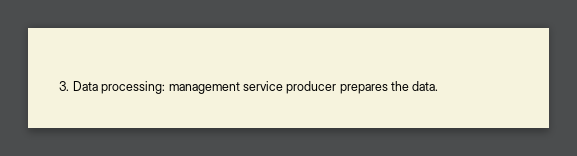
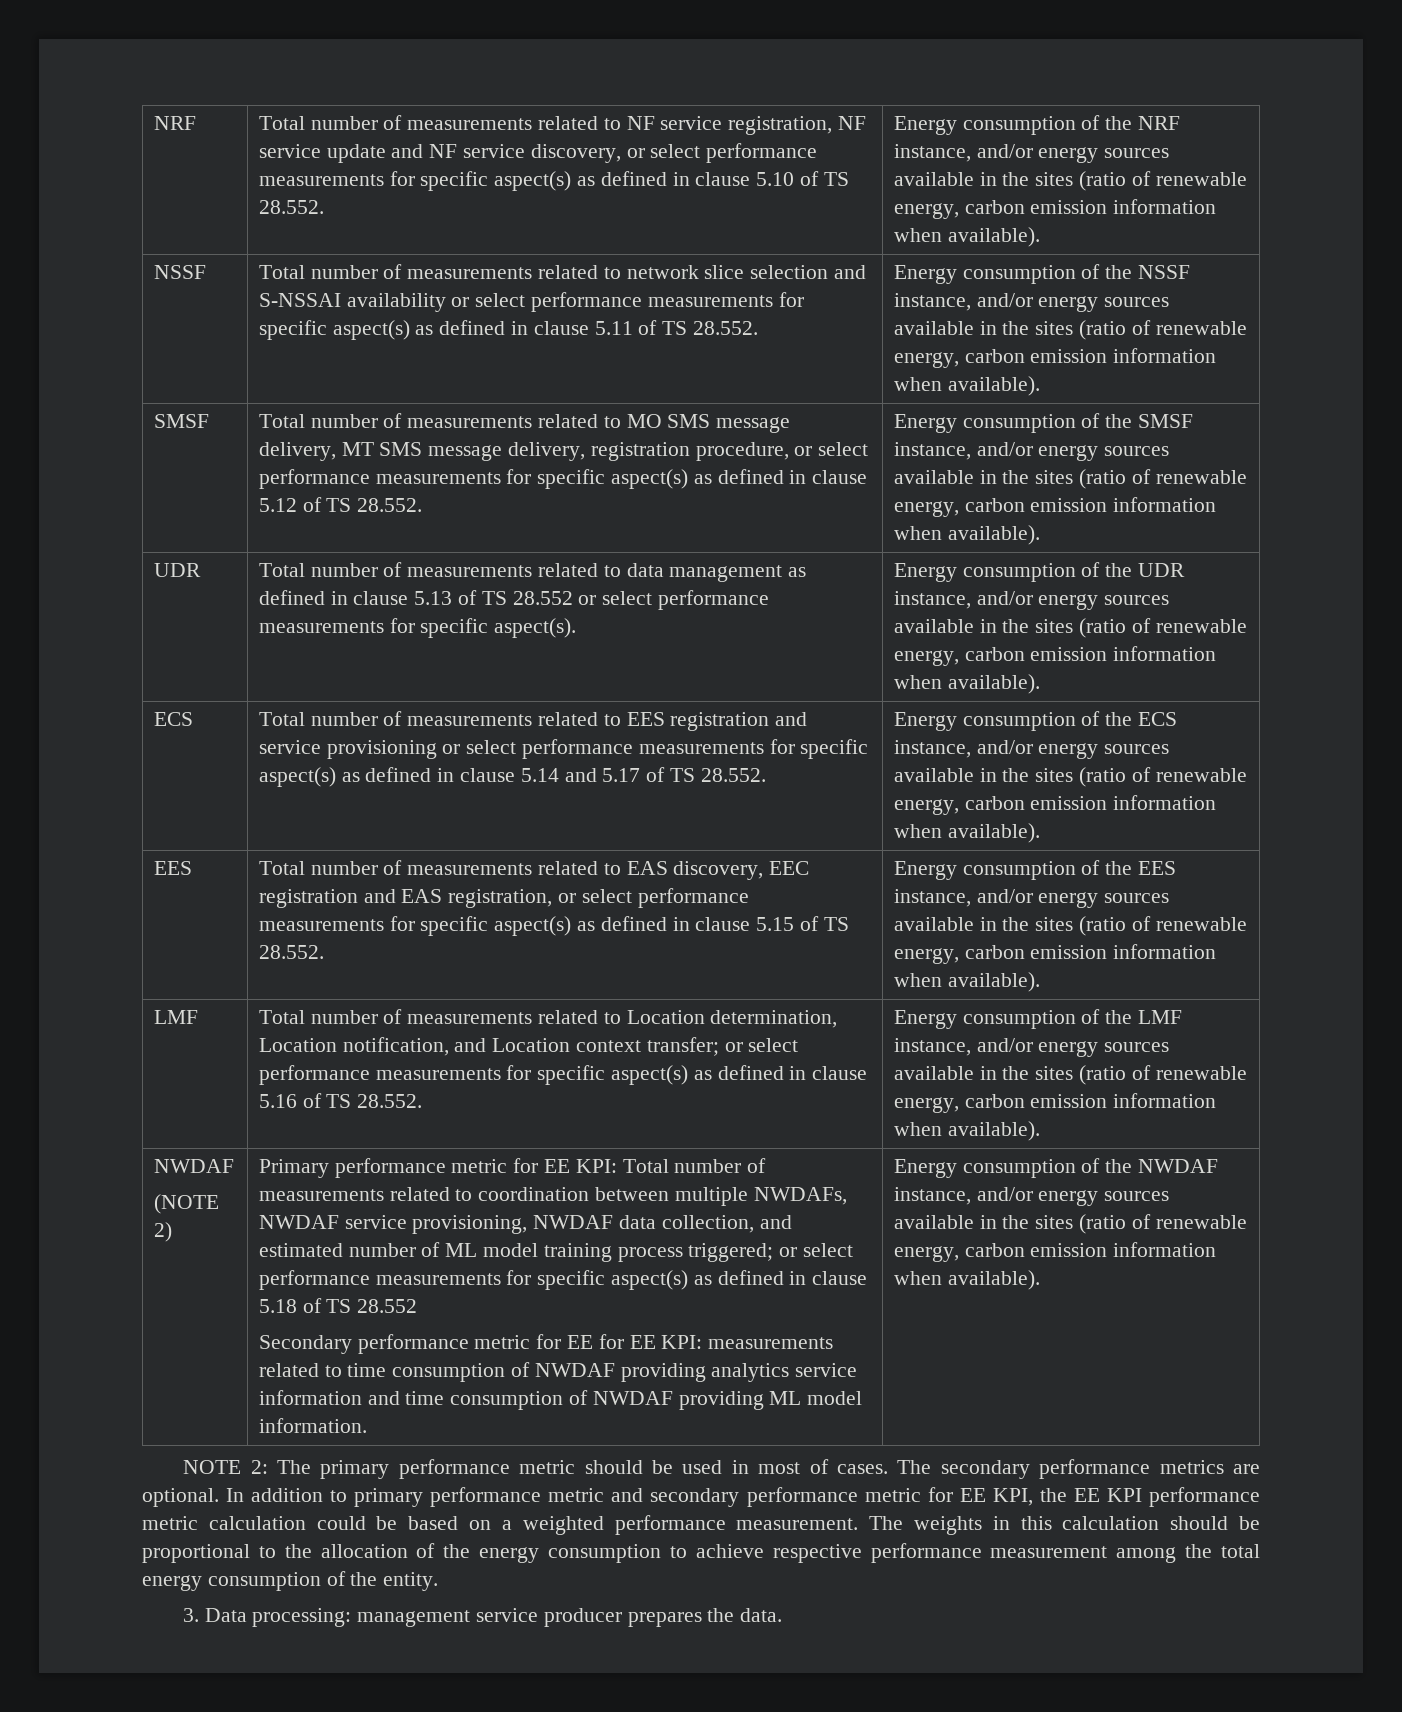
(59, 86) none -> [153,116,196,130] [258,115,866,135] [258,143,818,163] [258,171,849,191] [258,200,324,214] [893,115,1180,135] [893,144,1170,163] [893,171,1247,191] [893,199,1217,219] [893,227,1040,247] [153,265,206,279] [258,264,866,279] [258,292,804,312] [258,320,758,340] [893,264,1190,284] [893,293,1170,312] [893,320,1247,340] [893,348,1217,368] [893,376,1040,396] [153,414,209,428] [258,413,791,433] [258,442,869,461] [258,469,868,489] [258,497,423,512] [893,413,1193,433] [893,442,1170,461] [893,469,1247,489] [893,497,1217,517] [893,525,1040,545] [153,563,201,577] [258,562,807,582] [258,590,769,610] [258,618,577,638] [893,562,1185,582] [893,591,1170,610] [893,618,1247,638] [893,646,1217,666] [893,674,1040,694] [153,712,193,726] [258,711,808,731] [258,739,869,759] [258,767,766,787] [893,711,1177,731] [893,740,1170,759] [893,767,1247,787] [893,795,1217,815] [893,823,1040,843] [153,861,192,875] [258,860,810,880] [258,888,749,908] [258,916,849,936] [258,945,324,959] [893,860,1176,880] [893,889,1170,908] [893,916,1247,936] [893,944,1217,964] [893,972,1040,992] [153,1010,198,1024] [258,1009,838,1028] [258,1037,799,1056] [258,1065,868,1085] [258,1093,423,1108] [893,1009,1182,1029] [893,1038,1170,1057] [893,1065,1247,1085] [893,1093,1217,1113] [893,1121,1040,1141] [153,1159,234,1173] [153,1194,219,1214] [153,1222,172,1242] [258,1158,767,1178] [258,1187,847,1206] [258,1215,792,1234] [258,1242,853,1262] [258,1270,868,1290] [258,1298,418,1313] [258,1334,834,1354] [258,1362,858,1382] [258,1390,863,1410] [258,1418,367,1433] [893,1158,1218,1178] [893,1187,1170,1206] [893,1214,1247,1234] [893,1242,1217,1262] [893,1270,1040,1290] [183,1459,1261,1479] [142,1487,1260,1507] [142,1515,1260,1535] [142,1543,1260,1563] [142,1571,439,1591] NRF | Total number of measurements related to NF service registration, NF service update and NF service discovery, or select performance measurements for specific aspect(s) as defined in clause 5.10 of TS 28.552. | Energy consumption of the NRF instance, and/or energy sources available in the sites (ratio of renewable energy, carbon emission information when available). // NSSF | Total number of measurements related to network slice selection and S-NSSAI availability or select performance measurements for specific aspect(s) as defined in clause 5.11 of TS 28.552. | Energy consumption of the NSSF instance, and/or energy sources available in the sites (ratio of renewable energy, carbon emission information when available). // SMSF | Total number of measurements related to MO SMS message delivery, MT SMS message delivery, registration procedure, or select performance measurements for specific aspect(s) as defined in clause 5.12 of TS 28.552. | Energy consumption of the SMSF instance, and/or energy sources available in the sites (ratio of renewable energy, carbon emission information when available). // UDR | Total number of measurements related to data management as defined in clause 5.13 of TS 28.552 or select performance measurements for specific aspect(s). | Energy consumption of the UDR instance, and/or energy sources available in the sites (ratio of renewable energy, carbon emission information when available). // ECS | Total number of measurements related to EES registration and service provisioning or select performance measurements for specific aspect(s) as defined in clause 5.14 and 5.17 of TS 28.552. | Energy consumption of the ECS instance, and/or energy sources available in the sites (ratio of renewable energy, carbon emission information when available). // EES | Total number of measurements related to EAS discovery, EEC registration and EAS registration, or select performance measurements for specific aspect(s) as defined in clause 5.15 of TS 28.552. | Energy consumption of the EES instance, and/or energy sources available in the sites (ratio of renewable energy, carbon emission information when available). // LMF | Total number of measurements related to Location determination, Location notification, and Location context transfer; or select performance measurements for specific aspect(s) as defined in clause 5.16 of TS 28.552. | Energy consumption of the LMF instance, and/or energy sources available in the sites (ratio of renewable energy, carbon emission information when available). // NWDAF // (NOTE 2) | Primary performance metric for EE KPI: Total number of measurements related to coordination between multiple NWDAFs, NWDAF service provisioning, NWDAF data collection, and estimated number of ML model training process triggered; or select performance measurements for specific aspect(s) as defined in clause 5.18 of TS 28.552 // Secondary performance metric for EE for EE KPI: measurements related to time consumption of NWDAF providing analytics service information and time consumption of NWDAF providing ML model information. | Energy consumption of the NWDAF instance, and/or energy sources available in the sites (ratio of renewable energy, carbon emission information when available). // NOTE 2: The primary performance metric should be used in most of cases. The secondary performance metrics are optional. In addition to primary performance metric and secondary performance metric for EE KPI, the EE KPI performance metric calculation could be based on a weighted performance measurement. The weights in this calculation should be proportional to the allocation of the energy consumption to achieve respective performance measurement among the total energy consumption of the entity. //

